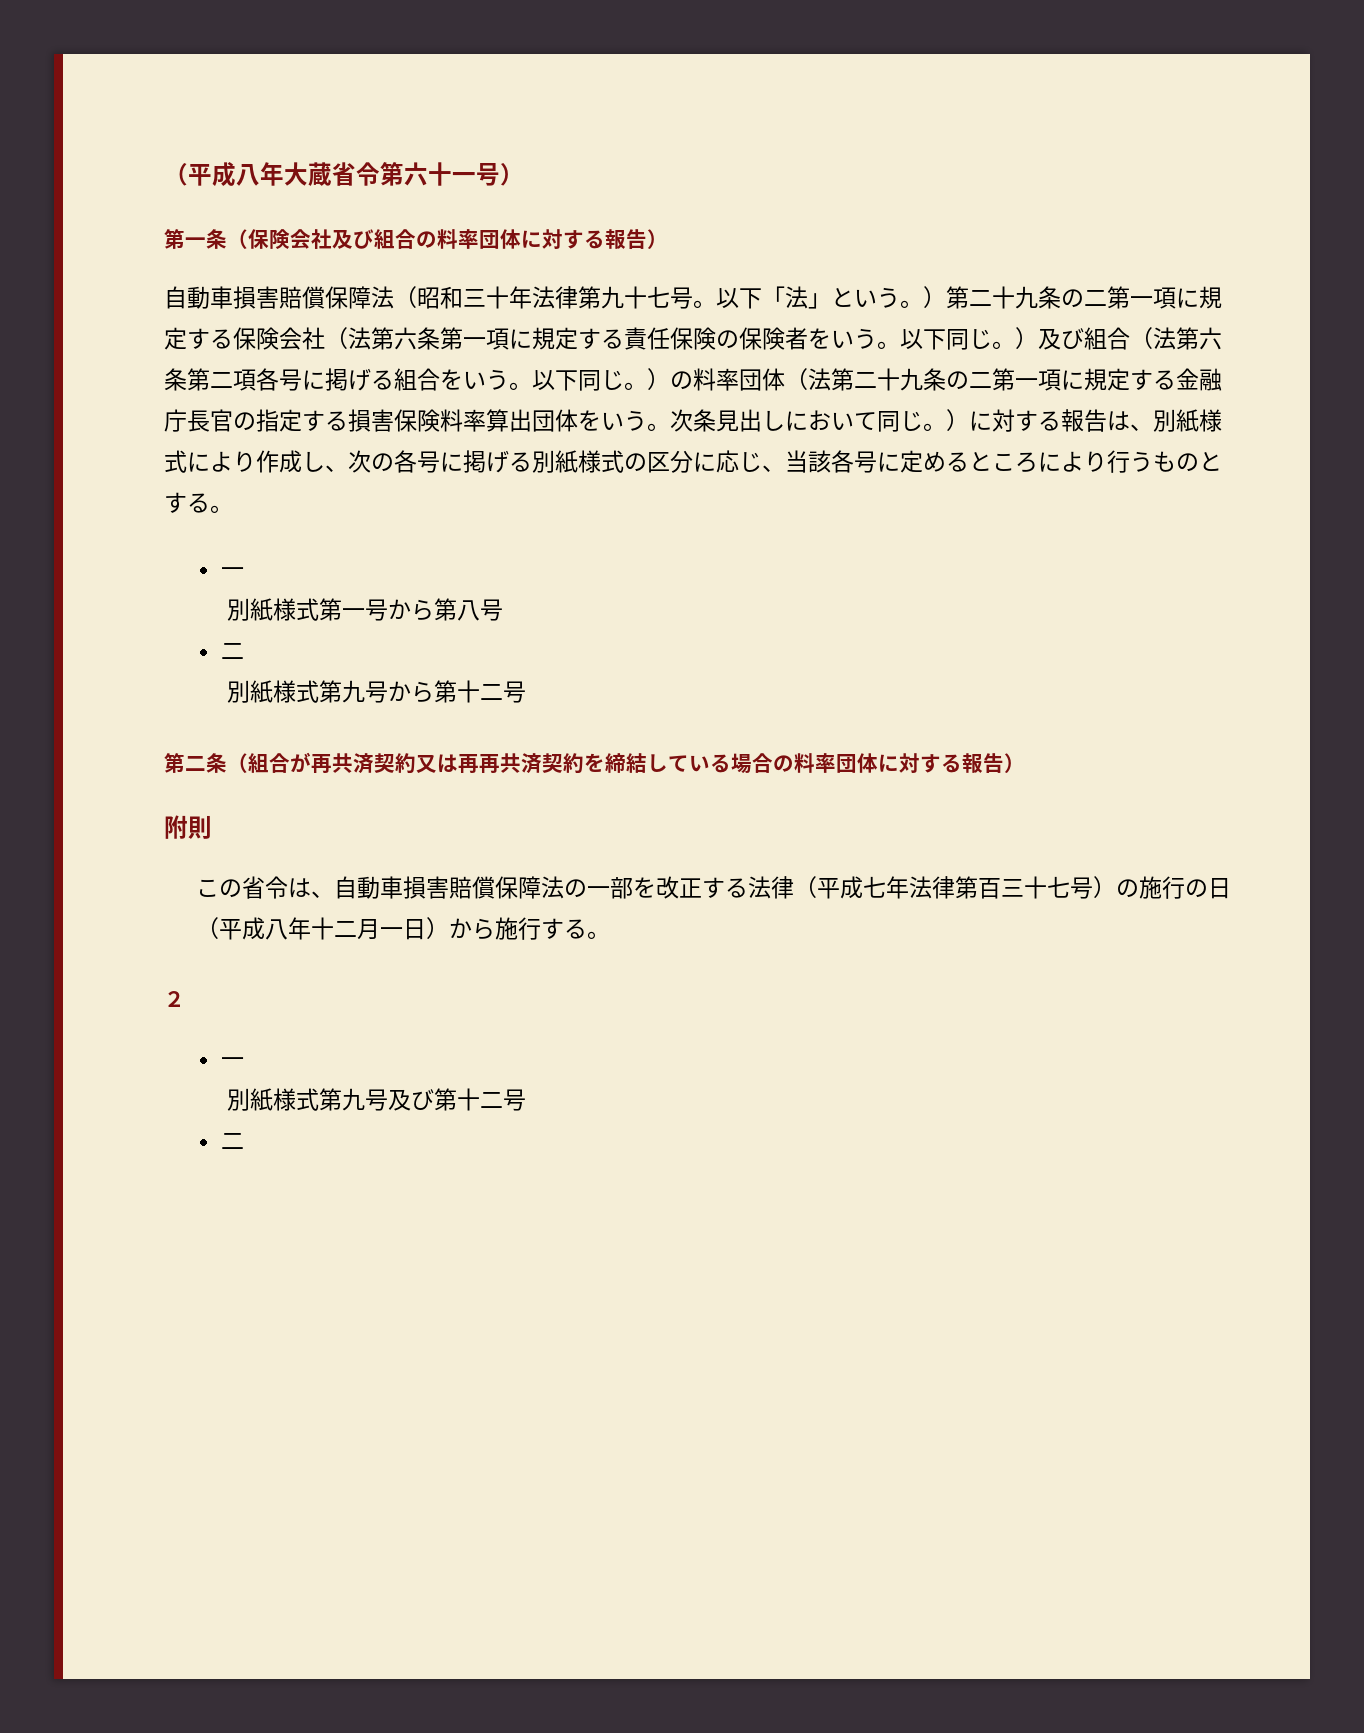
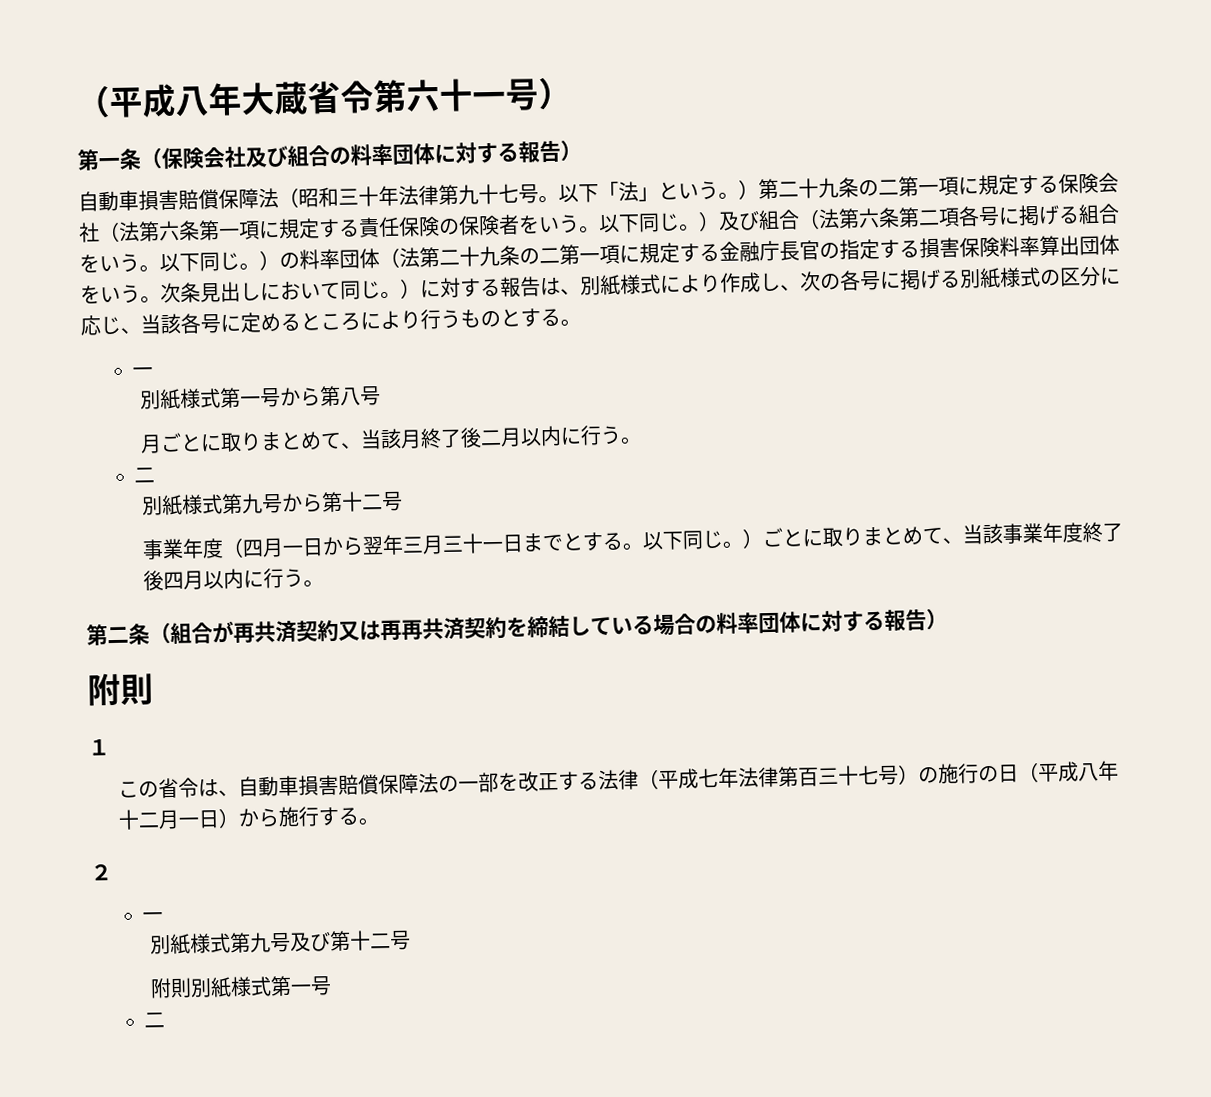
(504, 610) none -> [139,425,642,454] // 月ごとに取りまとめて、当該月終了後二月以内に行う。
(527, 692) none -> [141,521,1123,560] [142,567,324,591] // 事業年度（四月一日から翌年三月三十一日までとする。以下同じ。）ごとに取りまとめて、当該事業年度終了後四月以内に行う。
(212, 827) none -> [88,739,110,756] // １
(527, 1100) none -> [149,975,332,999] // 附則別紙様式第一号

